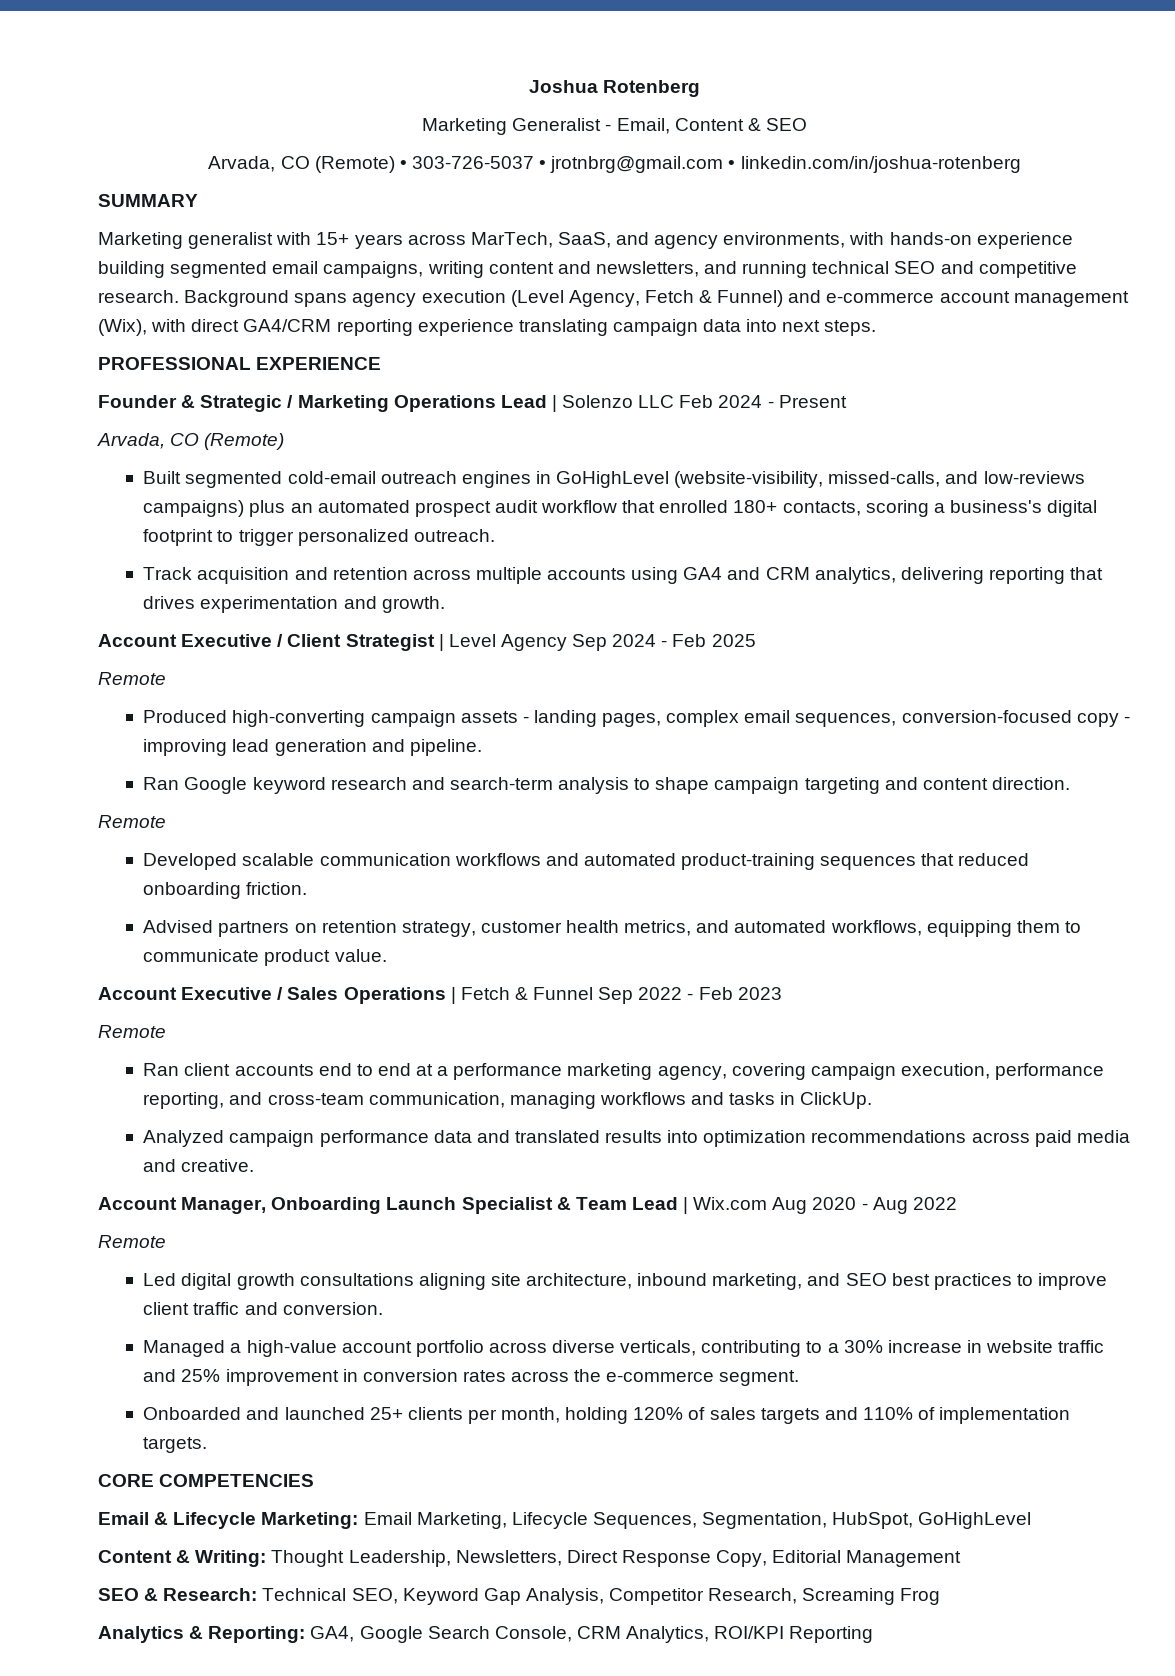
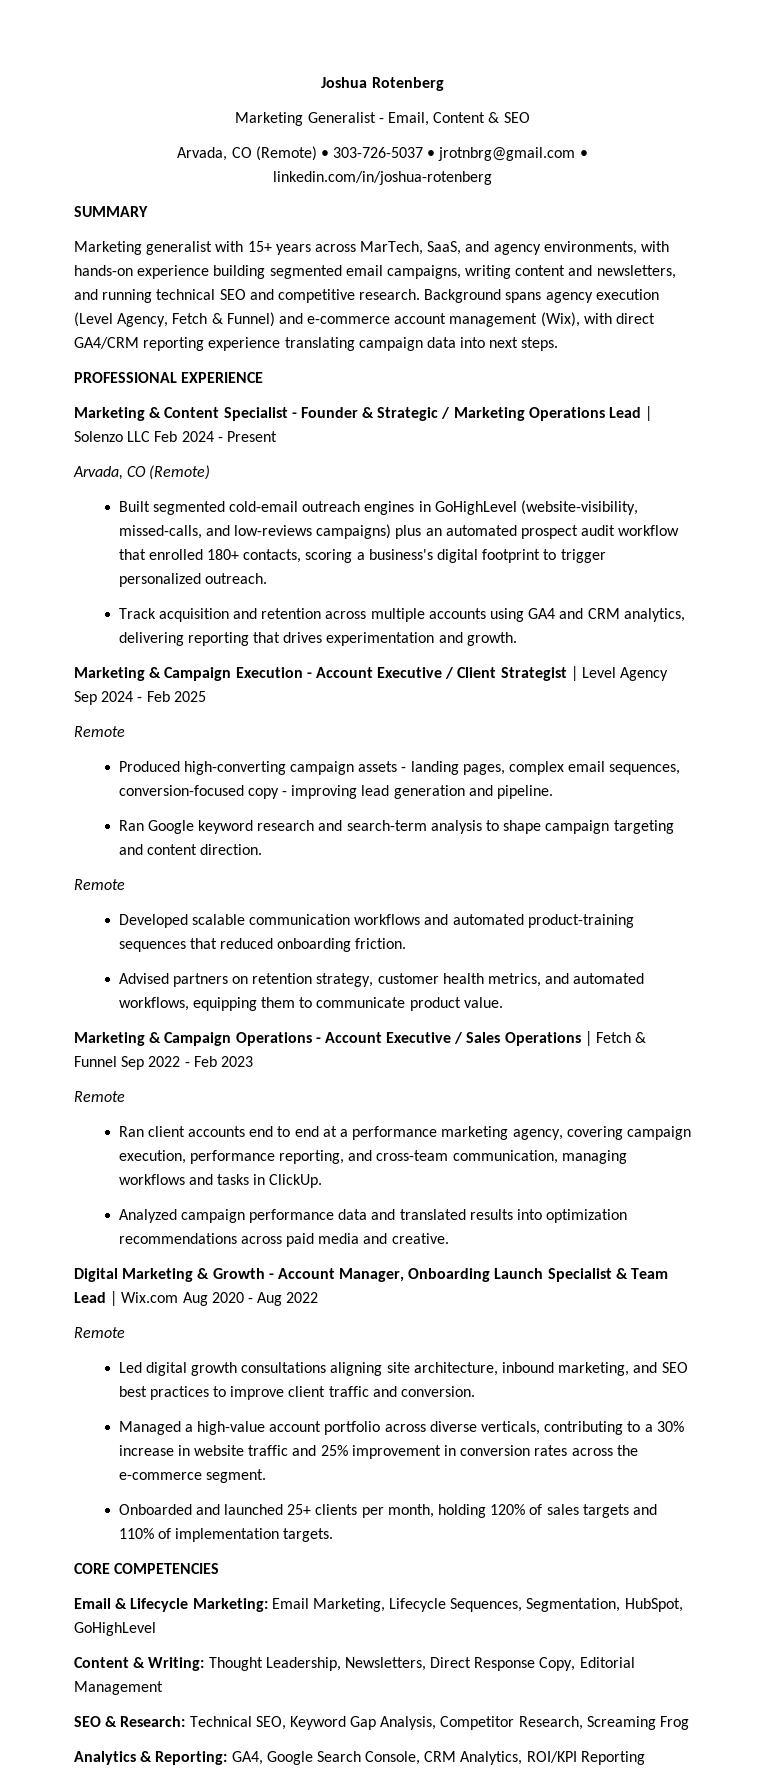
(382, 363) none -> [74,407,297,421] Marketing & Content Specialist -
(445, 604) none -> [74,667,312,681] Marketing & Campaign Execution -
(387, 955) none -> [74,1032,321,1046] Marketing & Campaign Operations -
(255, 1165) none -> [74,1268,274,1282] Digital Marketing & Growth -

